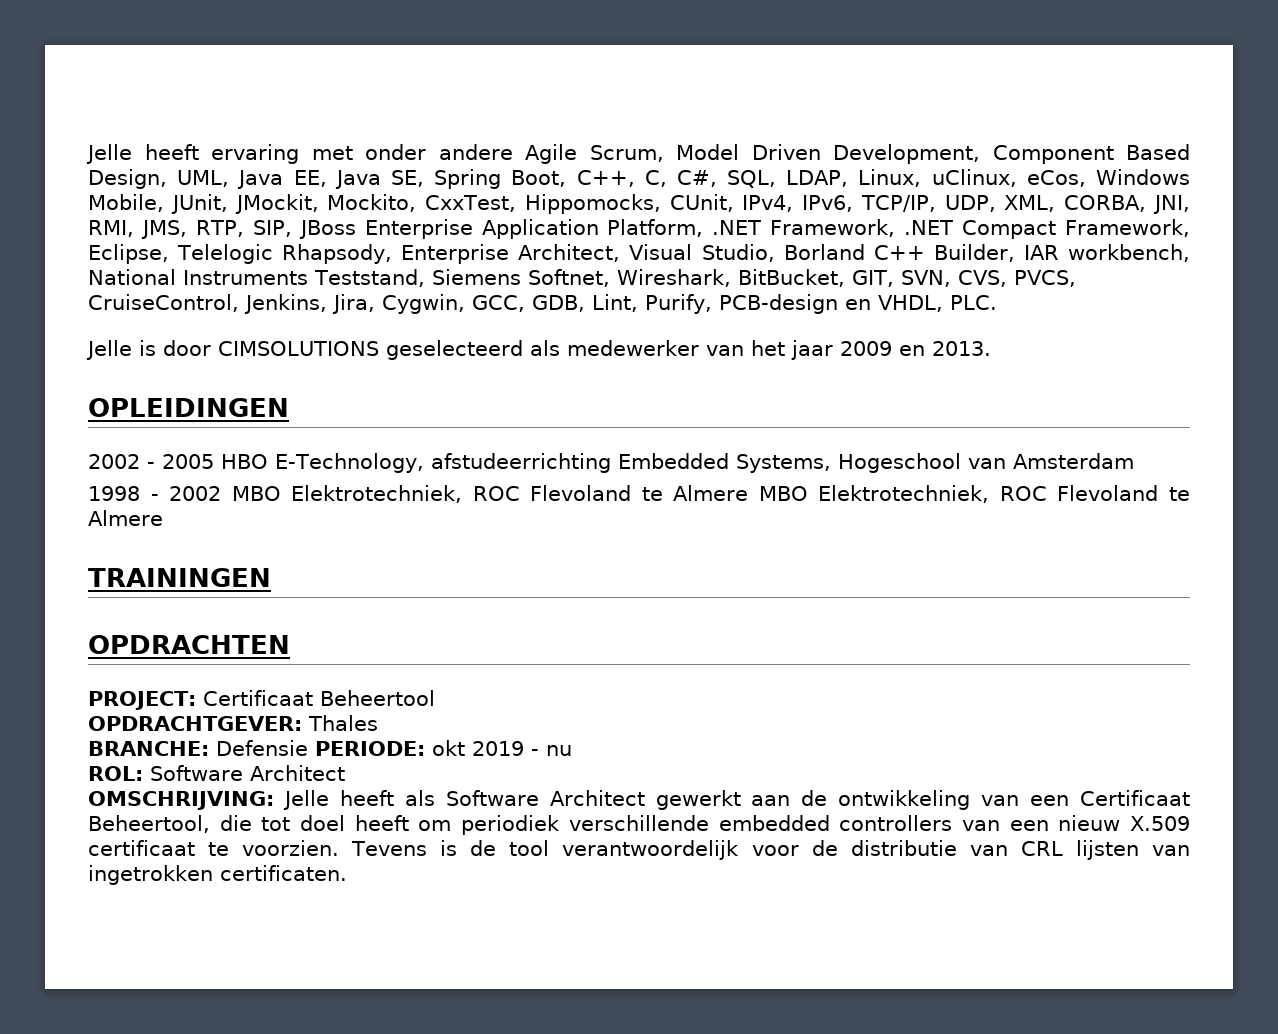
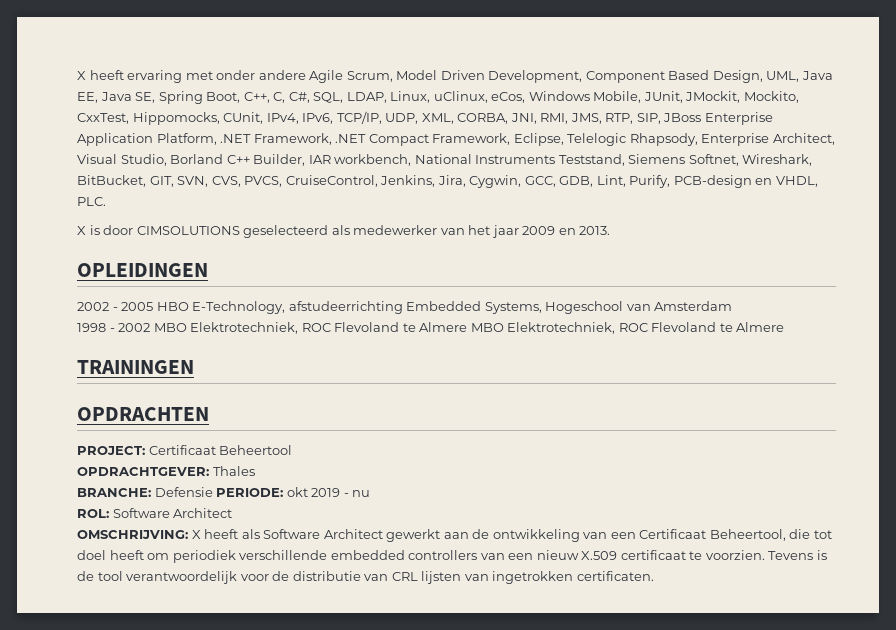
[86,144,132,164] Jelle -> [77,71,86,80] X
[86,340,132,360] Jelle -> [77,226,86,235] X
[282,790,329,810] Jelle -> [191,530,201,539] X

